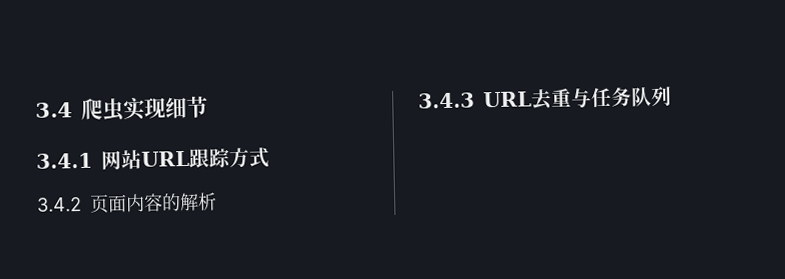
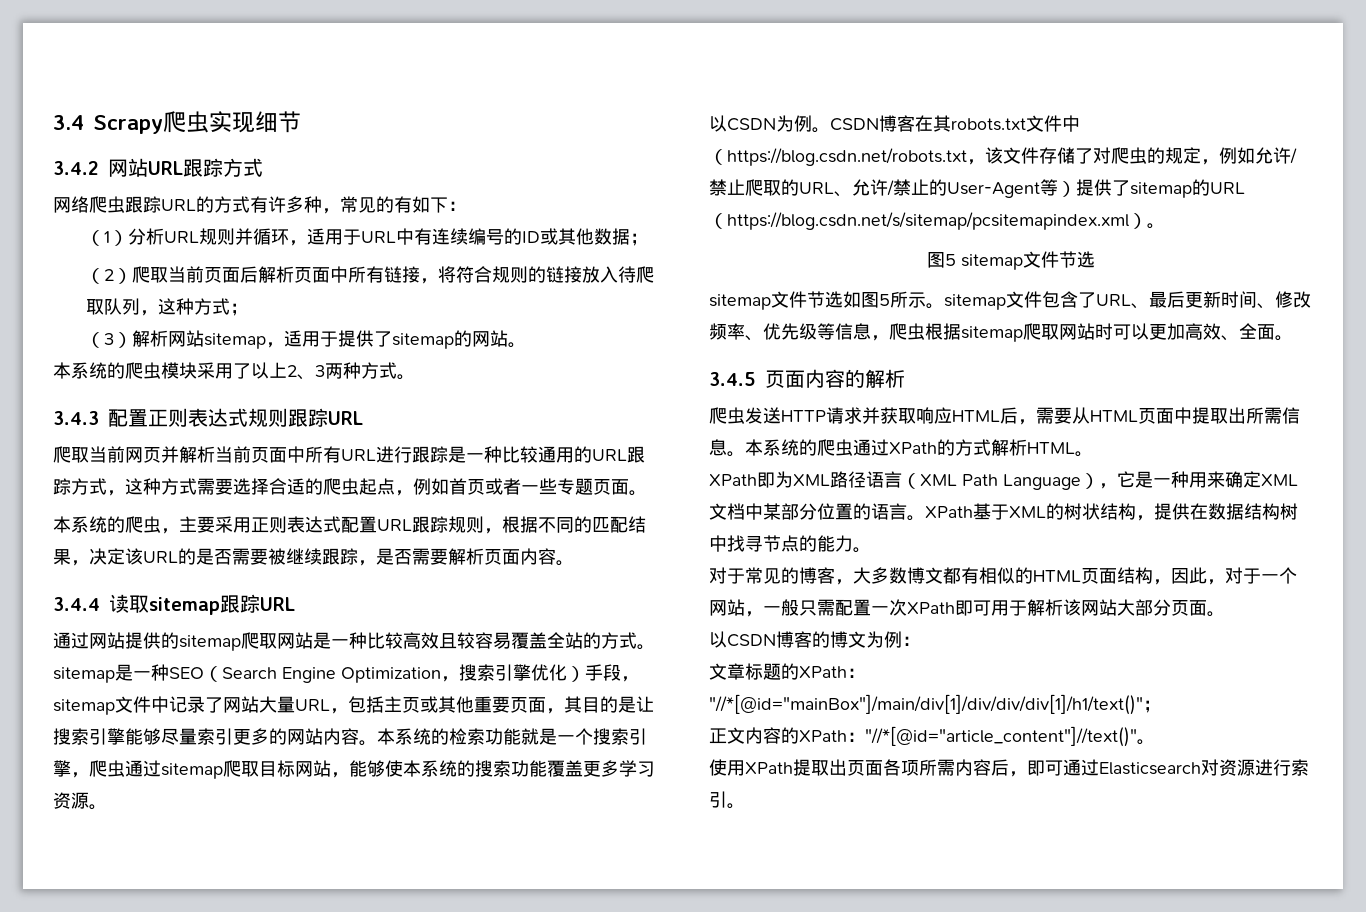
(73, 110) none -> [93,115,163,134] Scrapy
[36,152,93,169] 3.4.1 -> [53,161,99,175] 3.4.2
[37,192,217,214] [418,86,672,111] 3.4.2页面内容的解析 // 3.4.3 URL去重与任务队列 -> [53,196,466,214] [86,228,649,246] [86,266,655,284] [86,298,249,316] [86,330,527,349] [53,362,415,380] [53,408,363,427] [53,446,645,463] [53,478,647,496] [53,516,646,534] [53,548,574,566] [53,594,295,615] [53,632,655,651] [53,664,639,683] [53,696,654,715] [53,728,647,746] [53,760,655,779] [53,792,107,810] [709,115,1080,133] [709,147,1297,166] [709,179,1245,198] [709,212,1165,230] [927,251,1095,270] [709,291,1311,310] [709,323,1293,342] [709,369,905,388] [709,407,1300,425] [709,439,1093,457] [709,471,1298,490] [709,503,1298,521] [709,535,871,553] [709,567,1297,585] [709,599,1225,617] [709,631,920,648] [709,663,865,680] [709,694,1161,715] [709,726,1155,747] [709,759,1309,777] [709,791,745,809] 网络爬虫跟踪URL的方式有许多种，常见的有如下： // （1）分析URL规则并循环，适用于URL中有连续编号的ID或其他数据； // （2）爬取当前页面后解析页面中所有链接，将符合规则的链接放入待爬取队列，这种方式； // （3）解析网站sitemap，适用于提供了sitemap的网站。 // 本系统的爬虫模块采用了以上2、3两种方式。 // 3.4.3配置正则表达式规则跟踪URL // 爬取当前网页并解析当前页面中所有URL进行跟踪是一种比较通用的URL跟踪方式，这种方式需要选择合适的爬虫起点，例如首页或者一些专题页面。 // 本系统的爬虫，主要采用正则表达式配置URL跟踪规则，根据不同的匹配结果，决定该URL的是否需要被继续跟踪，是否需要解析页面内容。 // 3.4.4读取sitemap跟踪URL // 通过网站提供的sitemap爬取网站是一种比较高效且较容易覆盖全站的方式。sitemap是一种SEO（Search Engine Optimization，搜索引擎优化）手段，sitemap文件中记录了网站大量URL，包括主页或其他重要页面，其目的是让搜索引擎能够尽量索引更多的网站内容。本系统的检索功能就是一个搜索引擎，爬虫通过sitemap爬取目标网站，能够使本系统的搜索功能覆盖更多学习资源。 // 以CSDN为例。CSDN博客在其robots.txt文件中（https://blog.csdn.net/robots.txt，该文件存储了对爬虫的规定，例如允许/禁止爬取的URL、允许/禁止的User-Agent等）提供了sitemap的URL（https://blog.csdn.net/s/sitemap/pcsitemapindex.xml）。 // 图5 sitemap文件节选 // sitemap文件节选如图5所示。sitemap文件包含了URL、最后更新时间、修改频率、优先级等信息，爬虫根据sitemap爬取网站时可以更加高效、全面。 // 3.4.5页面内容的解析 // 爬虫发送HTTP请求并获取响应HTML后，需要从HTML页面中提取出所需信息。本系统的爬虫通过XPath的方式解析HTML。 // XPath即为XML路径语言（XML Path Language），它是一种用来确定XML文档中某部分位置的语言。XPath基于XML的树状结构，提供在数据结构树中找寻节点的能力。 // 对于常见的博客，大多数博文都有相似的HTML页面结构，因此，对于一个网站，一般只需配置一次XPath即可用于解析该网站大部分页面。 // 以CSDN博客的博文为例： // 文章标题的XPath："//*[@id="mainBox"]/main/div[1]/div/div/div[1]/h1/text()"； // 正文内容的XPath："//*[@id="article_content"]//text()"。 // 使用XPath提取出页面各项所需内容后，即可通过Elasticsearch对资源进行索引。

